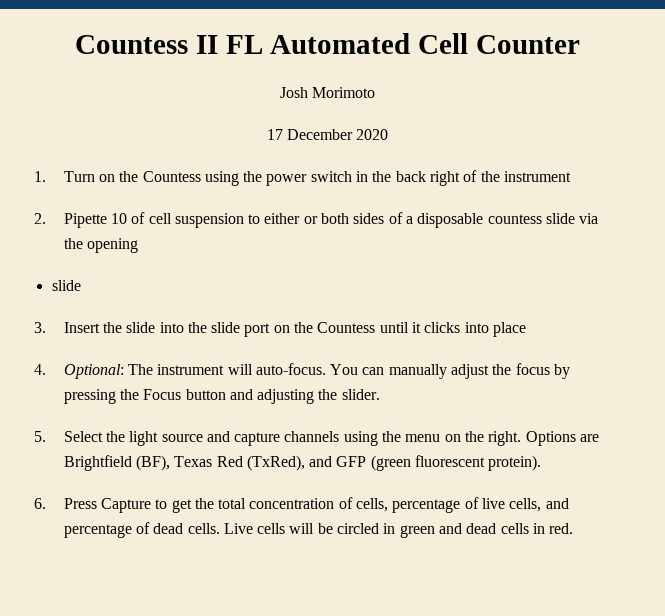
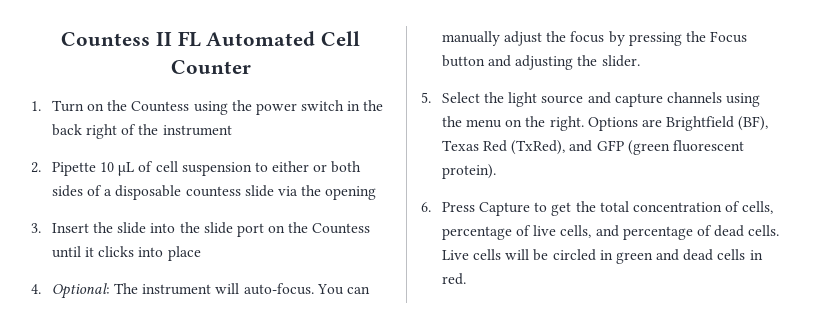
[279,87,376,98] [266,129,389,140] // Josh Morimoto // 17 December 2020 -> (251, 67) none
(127, 218) none -> [118,162,135,176] µL
[51,280,81,291] // slide -> (377, 193) none

